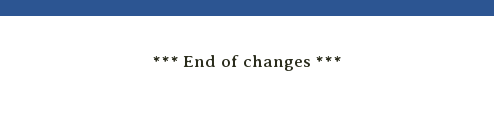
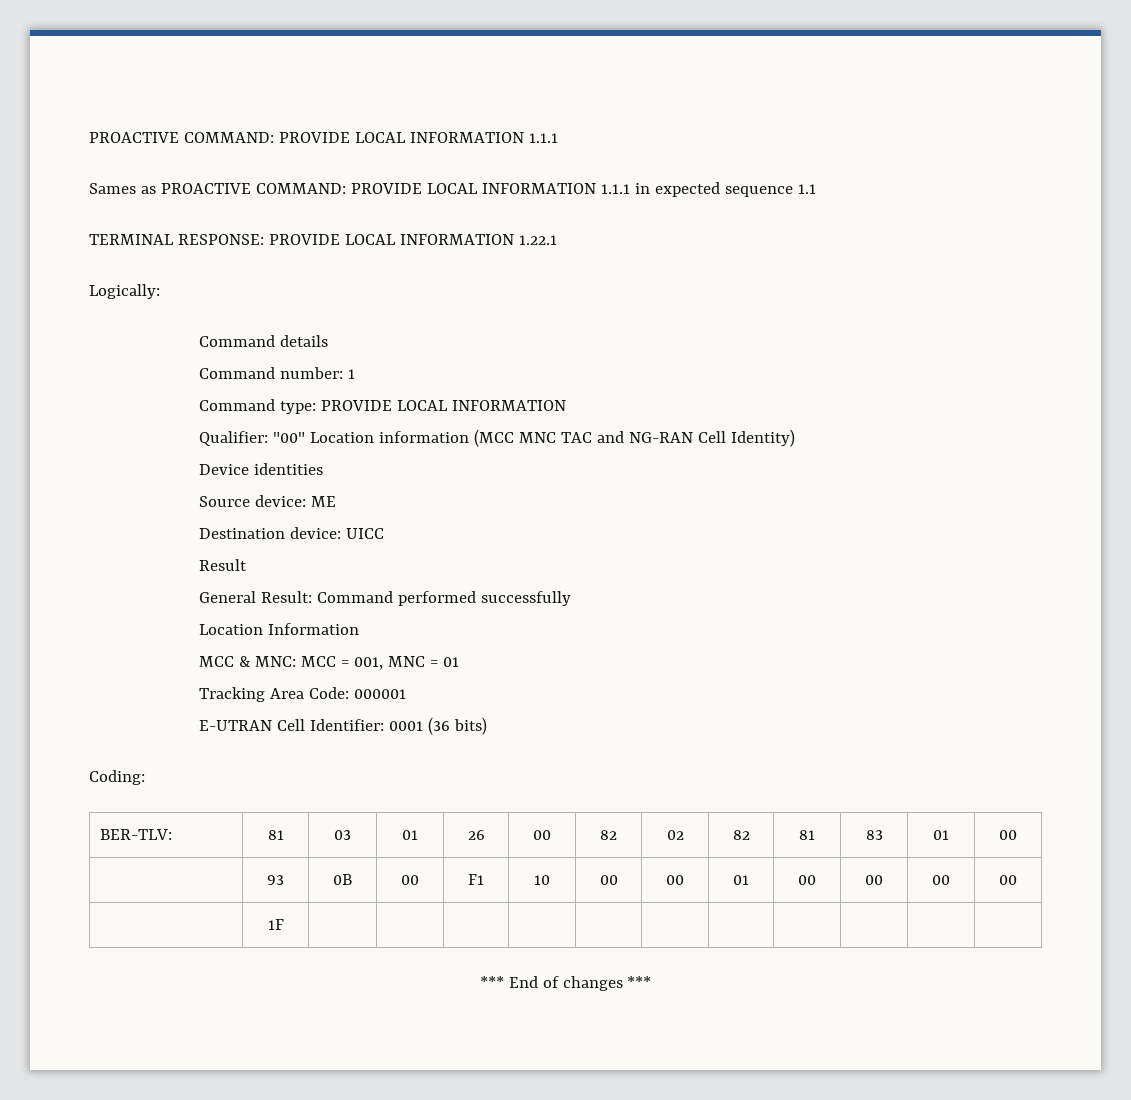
(151, 61) none -> [89,132,558,143] [89,182,816,197] [89,234,557,245] [89,284,160,299] [198,335,328,347] [198,367,355,379] [198,399,566,414] [198,429,795,447] [198,463,323,475] [198,495,336,507] [198,527,384,539] [198,559,247,571] [198,591,571,606] [198,623,359,635] [198,656,459,670] [198,687,406,702] [198,717,487,735] [89,770,145,785] [100,829,173,840] [267,830,284,840] [334,830,351,840] [402,830,418,840] [467,830,485,840] [533,830,551,840] [600,830,617,840] [666,830,684,840] [732,830,750,840] [799,830,815,840] [865,830,883,840] [933,830,949,840] [999,830,1017,840] [267,875,284,885] [333,874,352,885] [401,875,419,885] [468,874,484,885] [534,875,550,885] [599,875,618,885] [666,875,684,885] [733,875,749,885] [798,875,816,885] [865,875,883,885] [932,875,950,885] [999,875,1017,885] [267,919,284,930] PROACTIVE COMMAND: PROVIDE LOCAL INFORMATION 1.1.1 // Sames as PROACTIVE COMMAND: PROVIDE LOCAL INFORMATION 1.1.1 in expected sequence 1.1 // TERMINAL RESPONSE: PROVIDE LOCAL INFORMATION 1.22.1 // Logically: // Command details // Command number: 1 // Command type: PROVIDE LOCAL INFORMATION // Qualifier: "00" Location information (MCC MNC TAC and NG-RAN Cell Identity) // Device identities // Source device: ME // Destination device: UICC // Result // General Result: Command performed successfully // Location Information // MCC & MNC: MCC = 001, MNC = 01 // Tracking Area Code: 000001 // E-UTRAN Cell Identifier: 0001 (36 bits) // Coding: // BER-TLV: | 81 | 03 | 01 | 26 | 00 | 82 | 02 | 82 | 81 | 83 | 01 | 00 // | 93 | 0B | 00 | F1 | 10 | 00 | 00 | 01 | 00 | 00 | 00 | 00 // | 1F | | | | | | | | | | | //

